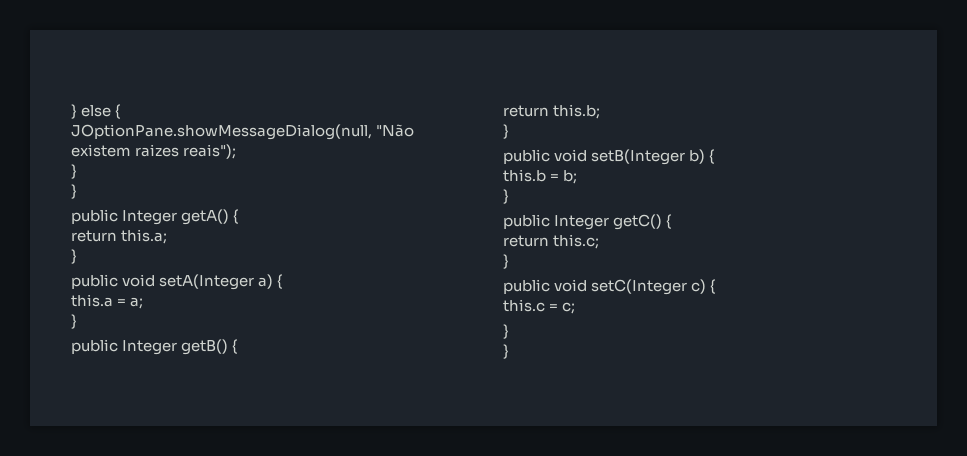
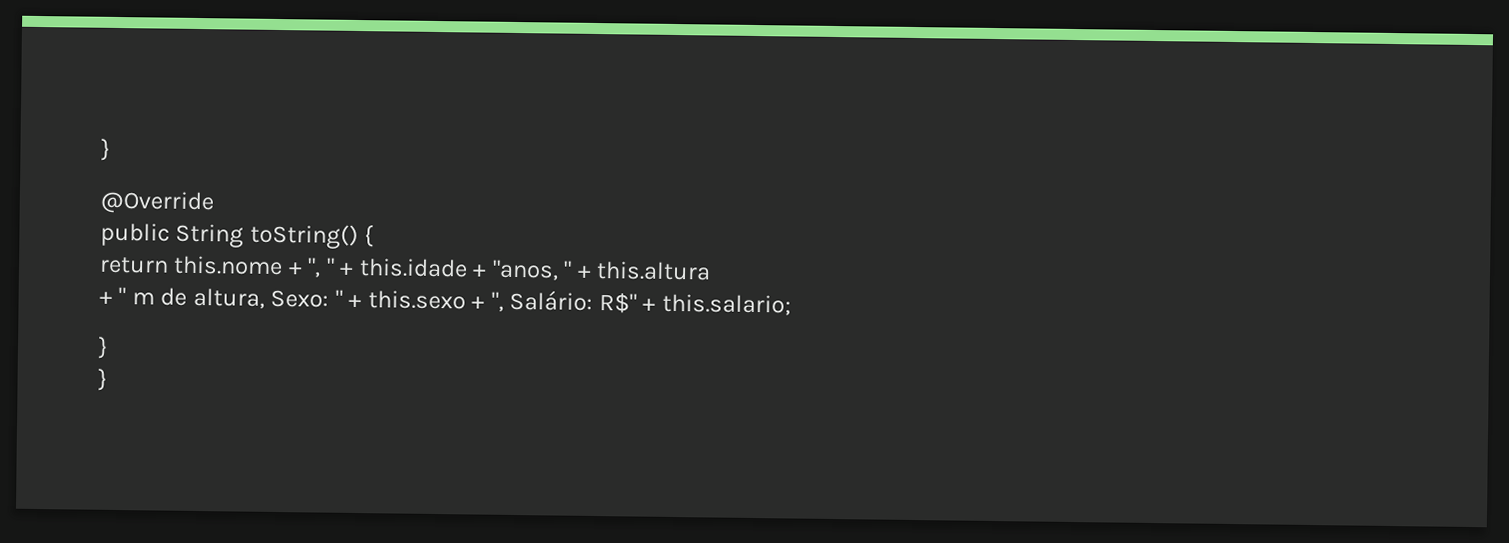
[71,104,122,119] [71,124,415,140] [71,144,237,159] [71,164,77,179] [71,184,77,199] [71,209,240,225] [71,229,168,244] [71,249,77,264] [71,274,284,290] [71,294,144,309] [71,314,77,329] [71,339,239,355] [503,104,601,119] [503,124,509,139] [503,149,716,165] [503,169,578,184] [503,189,509,204] [503,214,673,230] [503,234,600,249] [503,254,509,269] [503,279,717,295] [503,299,576,314] } else { // JOptionPane.showMessageDialog(null, "Não existem raizes reais"); // } // } // public Integer getA() { // return this.a; // } // public void setA(Integer a) { // this.a = a; // } // public Integer getB() { // return this.b; // } // public void setB(Integer b) { // this.b = b; // } // public Integer getC() { // return this.c; // } // public void setC(Integer c) { // this.c = c; -> [101,138,110,161] [100,190,214,215] [100,222,375,250] [99,255,712,281] [99,287,791,316] } // @Override // public String toString() { // return this.nome + ", " + this.idade + "anos, " + this.altura // + " m de altura, Sexo: " + this.sexo + ", Salário: R$" + this.salario;

